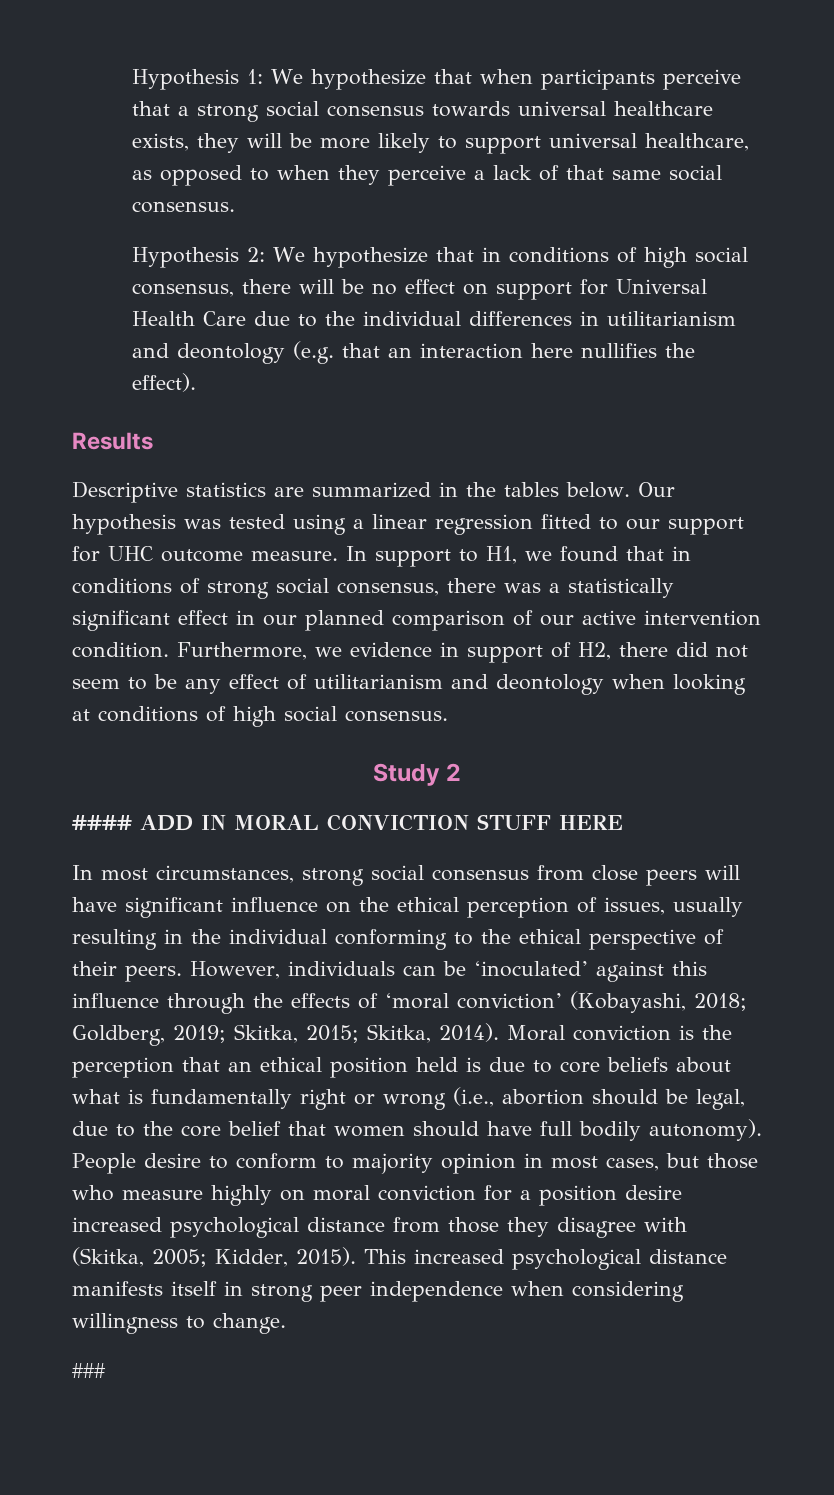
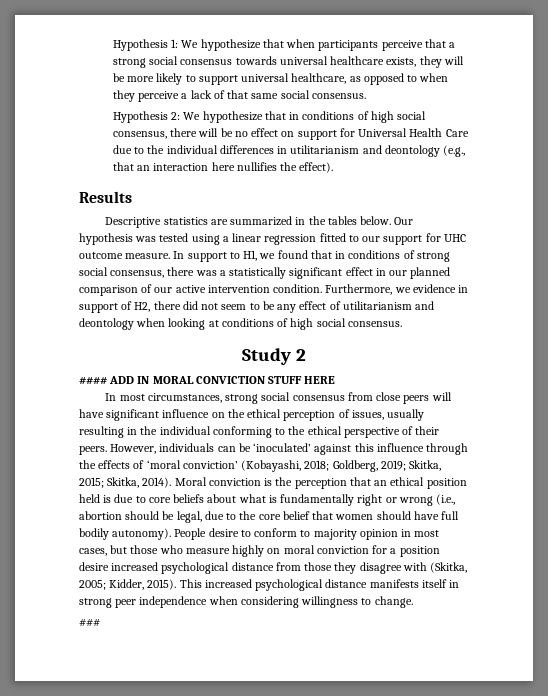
[292,341,334,364] (e.g. -> [443,145,466,157] (e.g.,

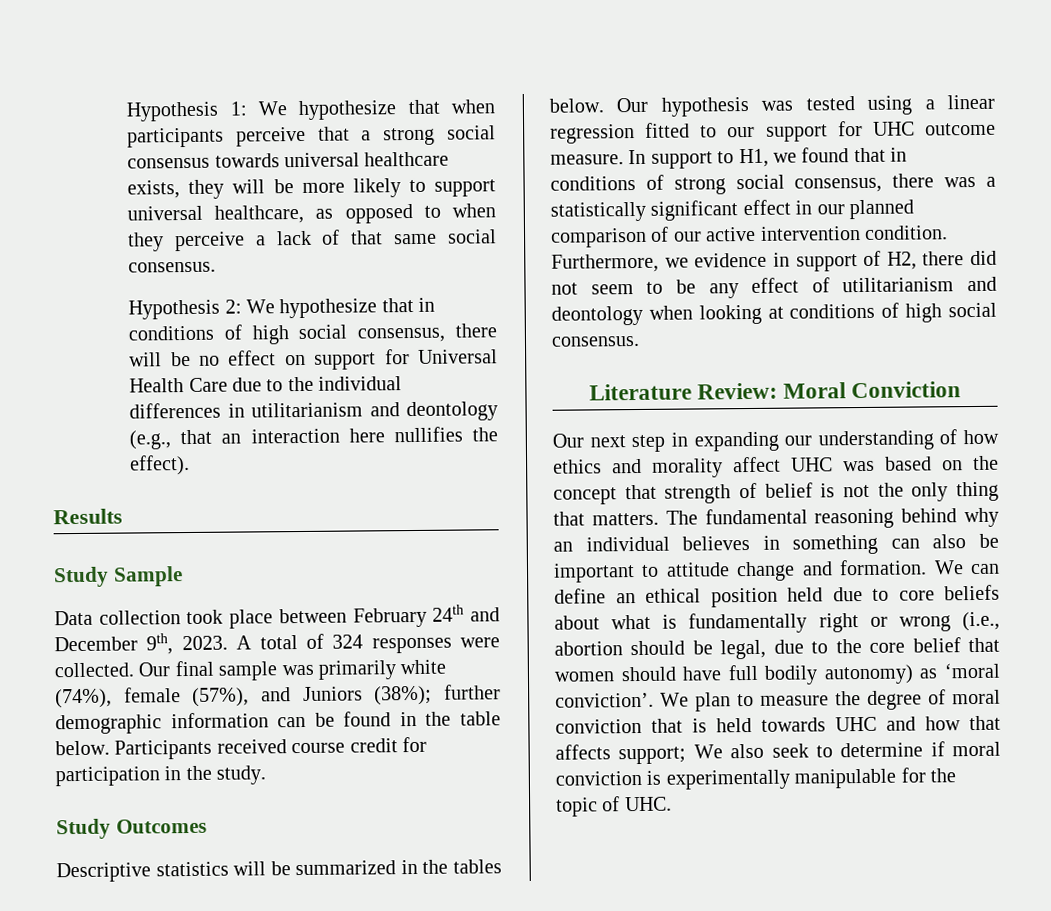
(132, 197) none -> [53,566,183,588] [54,604,501,629] [54,633,500,655] [54,659,447,681] [55,684,502,709] [55,711,501,735] [55,736,427,760] [55,765,267,787] [56,818,207,840] // Study Sample // Data collection took place between February 24th and December 9th, 2023. A total of 324 responses were collected. Our final sample was primarily white (74%), female (57%), and Juniors (38%); further demographic information can be found in the table below. Participants received course credit for participation in the study. // Study Outcomes
[210,219,228,225] are -> [233,861,291,876] will be
[242,348,306,365] [79,376,336,384] [105,392,452,404] [79,409,425,421] [79,426,440,438] [79,443,469,455] [79,460,442,472] [79,477,371,489] Study 2 // #### ADD IN MORAL CONVICTION STUFF HERE // In most circumstances, strong social consensus from close peers will have significant influence on the ethical perception of issues, usually resulting in the individual conforming to the ethical perspective of their peers. However, individuals can be ‘inoculated’ against this influence through the effects of ‘moral conviction’ (Kobayashi, 2018; Goldberg, 2019; Skitka, 2015; Skitka, 2014). Moral conviction is the perception that -> [588,381,962,401] [552,429,999,453] [553,455,999,478] [553,481,999,505] [553,507,999,529] [553,533,999,555] [553,559,1000,583] [554,588,606,604] Literature Review: Moral Conviction // Our next step in expanding our understanding of how ethics and morality affect UHC was based on the concept that strength of belief is not the only thing that matters. The fundamental reasoning behind why an individual believes in something can also be important to attitude change and formation. We can define
[103,495,112,503] is -> (823, 594) none
[112,528,440,540] [79,545,440,557] [79,562,468,574] [79,579,460,591] [79,596,413,608] [79,618,100,627] autonomy). People desire to conform to majority opinion in most cases, but those who measure highly on moral conviction for a position desire increased psychological distance from those they disagree with (Skitka, 2005; Kidder, 2015). This increased psychological distance manifests itself in strong peer independence when considering willingness to change. // ### -> [823,662,1000,685] [555,689,1001,712] [555,715,1001,734] [555,741,1001,765] [555,767,956,790] [556,796,672,817] autonomy) as ‘moral conviction’. We plan to measure the degree of moral conviction that is held towards UHC and how that affects support; We also seek to determine if moral conviction is experimentally manipulable for the topic of UHC.

